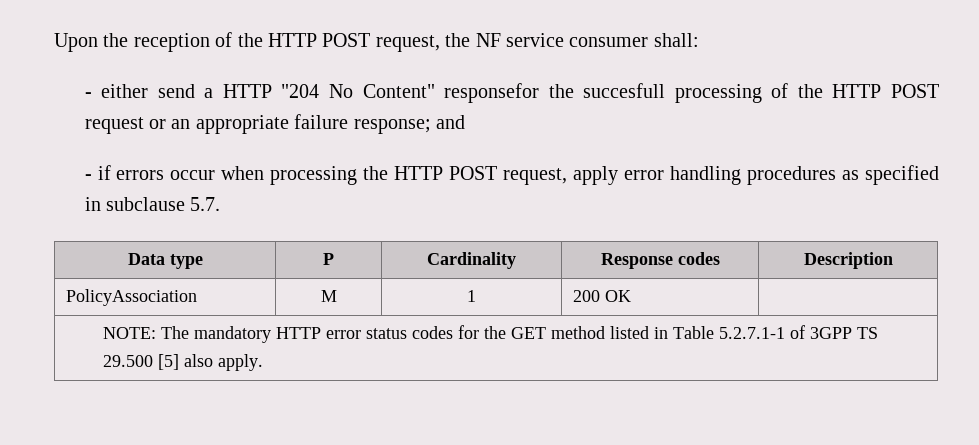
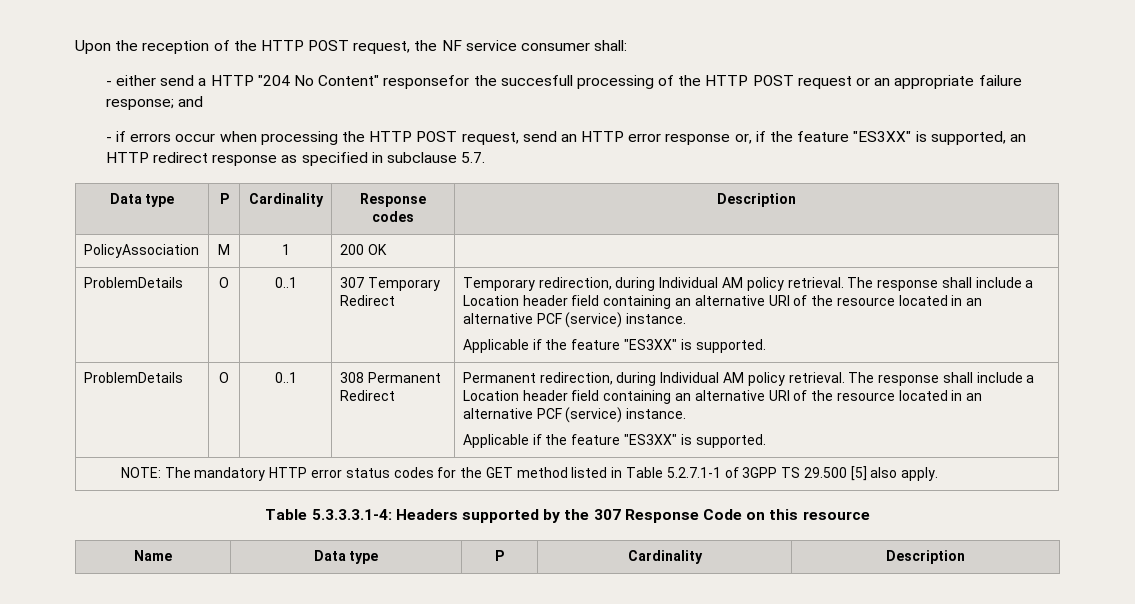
[573,166,837,185] apply error handling procedures -> [522,131,1026,145] [105,152,278,166] send an HTTP error response or, if the feature "ES3XX" is supported, an HTTP redirect response
(631, 296) none -> [83,277,183,288] [219,277,229,288] [274,277,297,288] [339,277,440,291] [339,295,395,306] [462,277,1034,291] [462,295,983,309] [462,312,687,328] [462,339,766,353] [83,372,183,383] [219,372,229,383] [274,372,297,383] [339,372,441,383] [339,390,395,401] [462,372,1035,386] [462,390,983,404] [462,407,687,423] [462,434,766,448] // ProblemDetails | O | 0..1 | 307 Temporary Redirect | Temporary redirection, during Individual AM policy retrieval. The response shall include a Location header field containing an alternative URI of the resource located in an alternative PCF (service) instance. // Applicable if the feature "ES3XX" is supported. // ProblemDetails | O | 0..1 | 308 Permanent Redirect | Permanent redirection, during Individual AM policy retrieval. The response shall include a Location header field containing an alternative URI of the resource located in an alternative PCF (service) instance. // Applicable if the feature "ES3XX" is supported.
(263, 362) none -> [265,509,870,523] [134,550,172,561] [313,550,379,564] [495,550,504,561] [627,550,703,564] [886,550,965,564] // Table 5.3.3.3.1-4: Headers supported by the 307 Response Code on this resource // Name | Data type | P | Cardinality | Description

